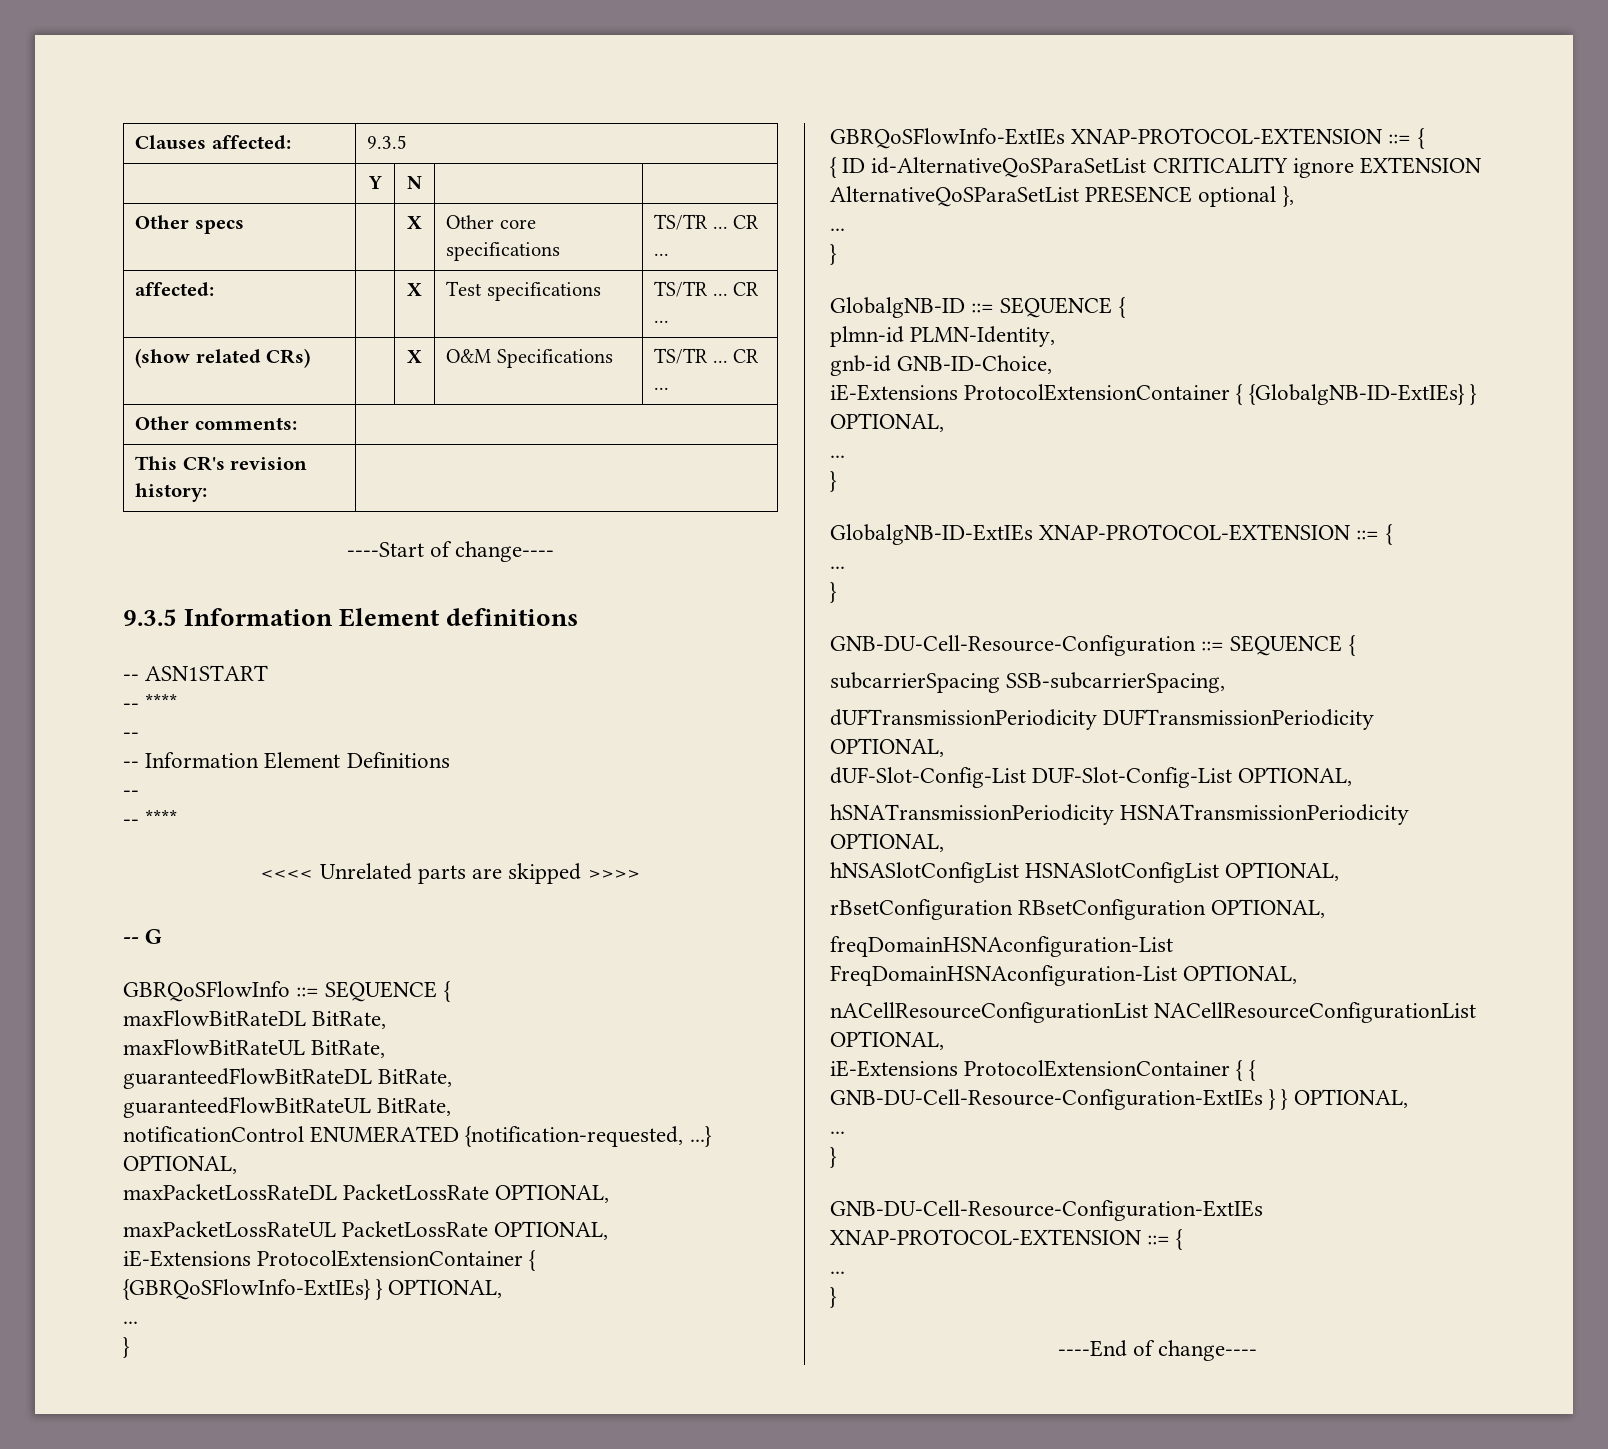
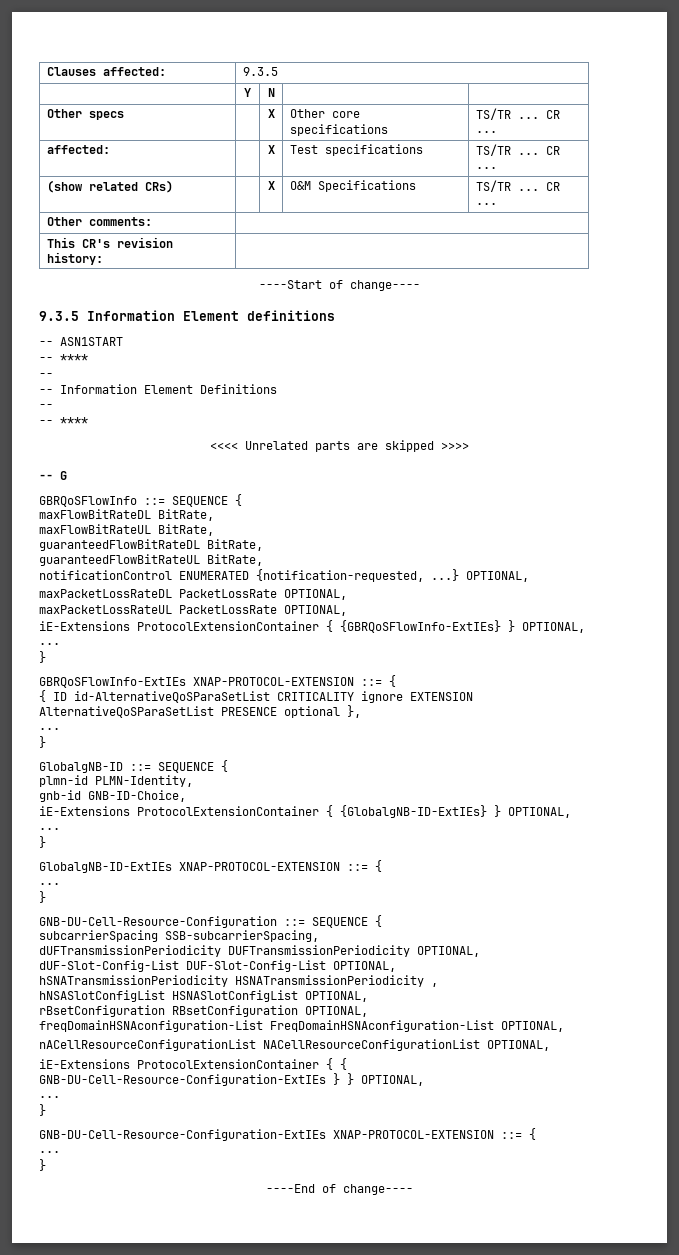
[830,833,944,852] OPTIONAL, -> [431,983,438,987] ,

